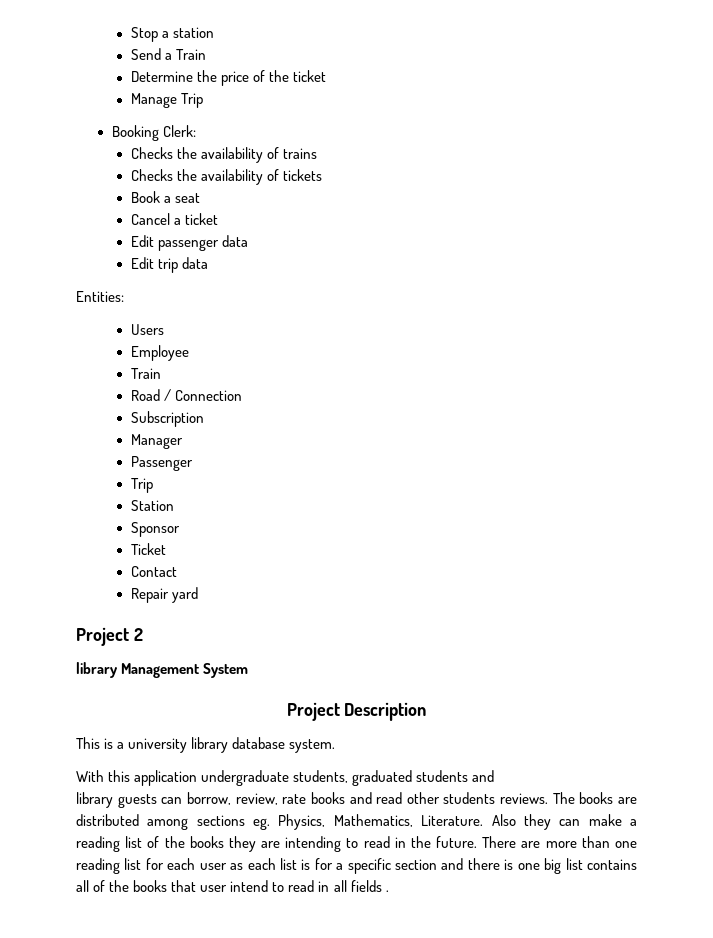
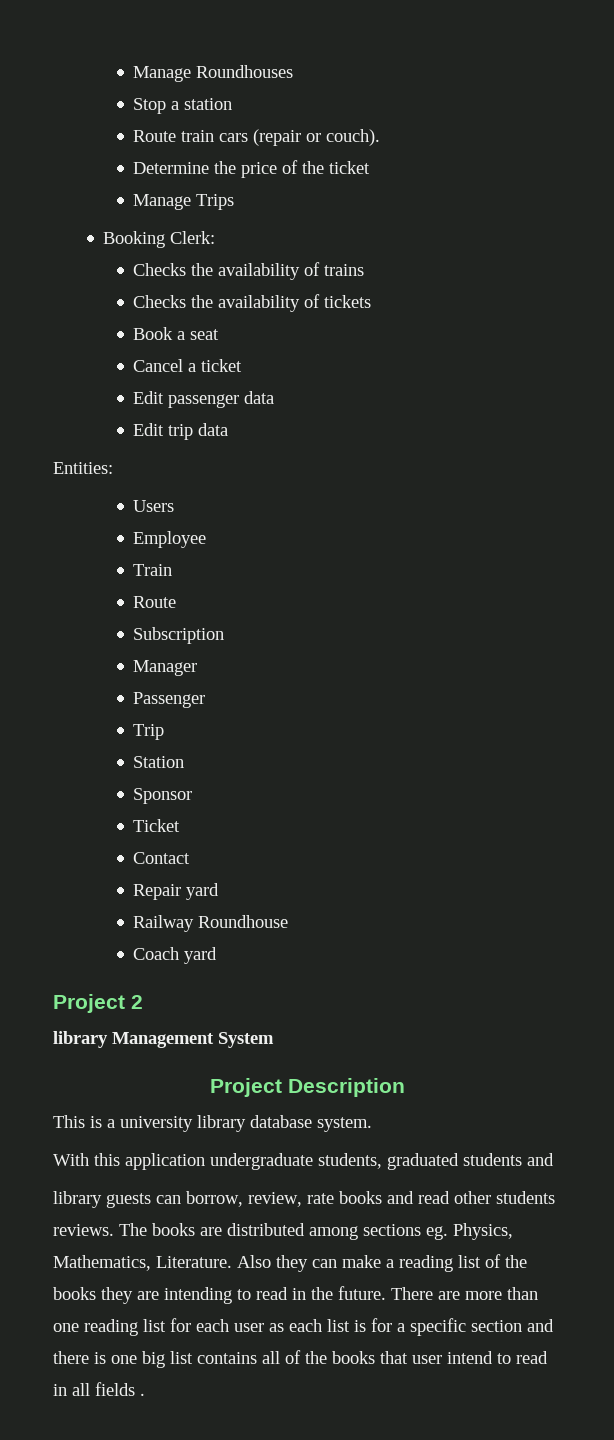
(130, 34) none -> [133,65,294,82] Manage Roundhouses //
[130,48,207,60] Send a Train -> [133,129,381,146] Route train cars (repair or couch).
[180,93,203,108] Trip -> [196,194,235,210] Trips
[130,389,243,401] Road / Connection -> [133,596,177,608] Route
(198, 595) none -> [133,915,289,932] [133,947,218,964] // Railway Roundhouse // Coach yard

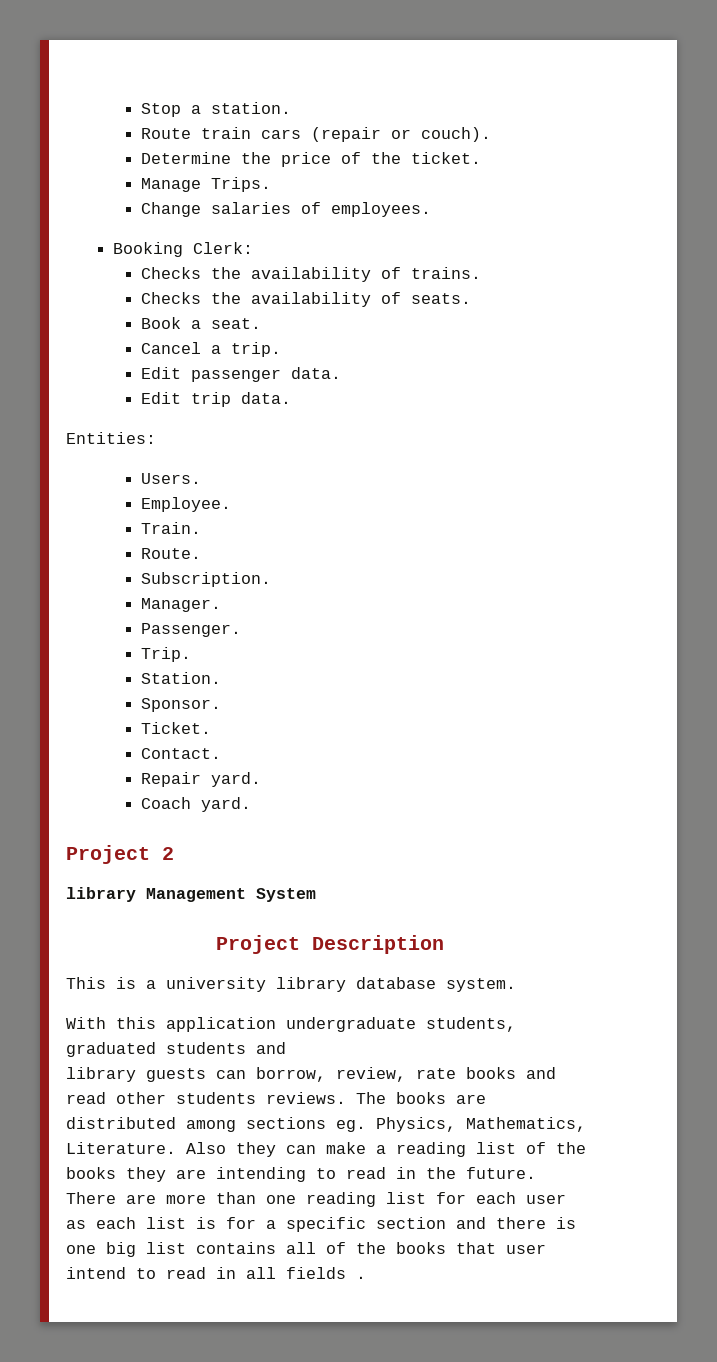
[133,65,294,82] Manage Roundhouses // -> (141, 110) none
[184,98,233,110] station -> [211,102,292,114] station.
[329,161,371,174] [133,194,235,210] ticket // Manage Trips -> [411,152,482,164] [141,177,272,192] [141,202,432,217] ticket. // Manage Trips. // Change salaries of employees.
[324,264,365,276] [133,294,372,312] trains // Checks the availability of tickets -> [411,267,482,279] [141,292,472,307] trains. // Checks the availability of seats.
[190,329,220,340] seat -> [211,318,262,329] seat.
[201,359,243,372] ticket -> [231,342,282,357] trip.
[244,391,275,404] data -> [291,367,342,379] data.
[198,423,229,436] data -> [241,392,292,404] data.
[133,500,175,512] [133,531,207,548] [133,564,173,576] [133,596,177,608] [133,627,225,644] [133,660,198,676] [133,692,206,708] [133,724,165,740] [133,756,185,768] [133,788,193,804] [133,819,181,832] [133,852,191,864] [133,883,220,900] [133,915,289,932] Users // Employee // Train // Route // Subscription // Manager // Passenger // Trip // Station // Sponsor // Ticket // Contact // Repair yard // Railway Roundhouse -> [141,473,202,484] [141,497,232,512] [141,522,202,534] [141,548,202,559] [141,572,272,587] [141,598,222,612] [141,623,242,637] [141,647,192,662] [141,672,222,684] [141,698,222,712] [141,722,212,734] [141,748,222,759] [141,772,262,787] Users. // Employee. // Train. // Route. // Subscription. // Manager. // Passenger. // Trip. // Station. // Sponsor. // Ticket. // Contact. // Repair yard.
[184,947,218,964] yard -> [201,797,252,812] yard.

